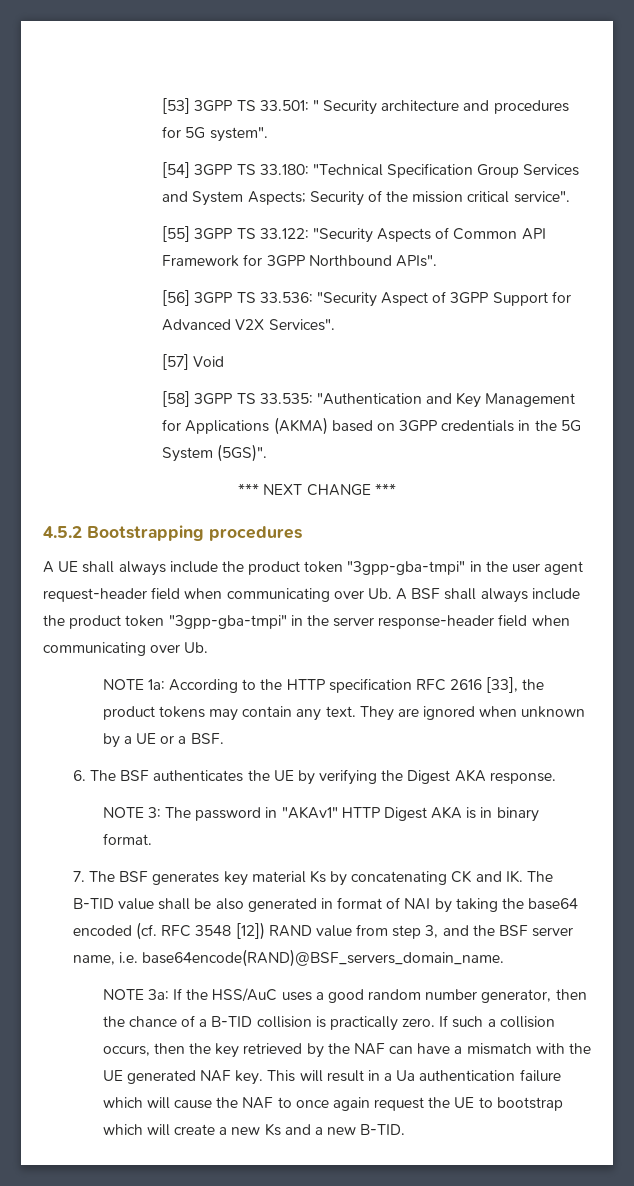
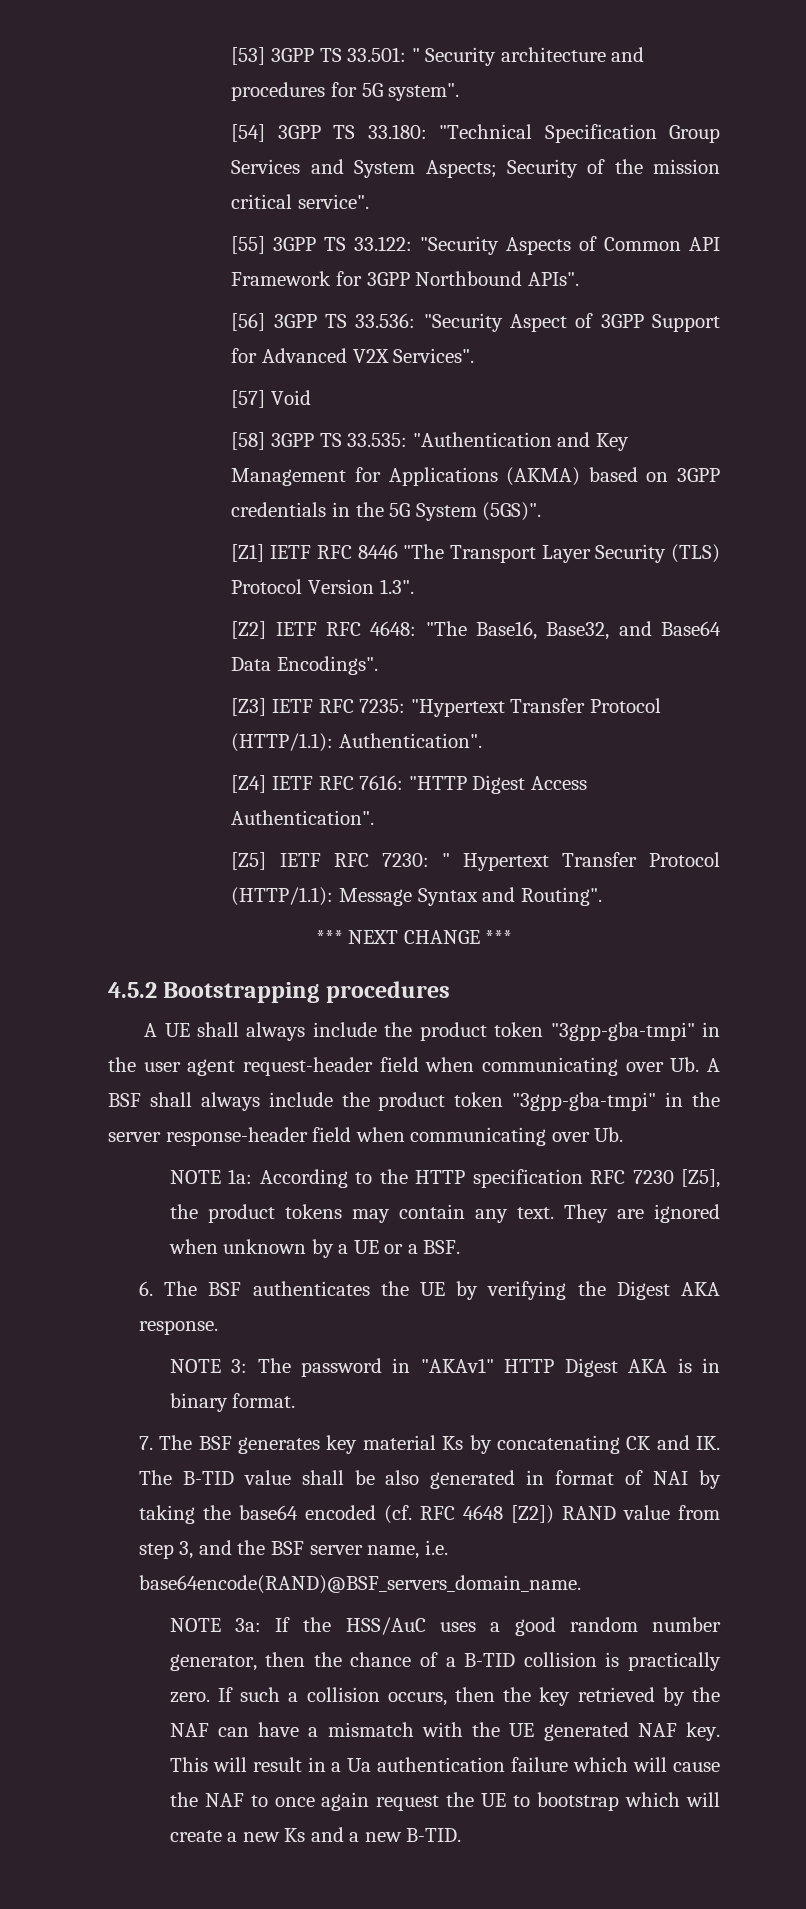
(268, 453) none -> [231,544,721,563] [231,579,414,594] [231,621,722,640] [231,656,378,675] [231,698,661,717] [231,733,482,752] [231,775,587,794] [231,810,375,825] [231,852,720,871] [231,887,602,906] // [Z1] IETF RFC 8446 "The Transport Layer Security (TLS) Protocol Version 1.3". // [Z2] IETF RFC 4648: "The Base16, Base32, and Base64 Data Encodings". // [Z3] IETF RFC 7235: "Hypertext Transfer Protocol (HTTP/1.1): Authentication". // [Z4] IETF RFC 7616: "HTTP Digest Access Authentication". // [Z5] IETF RFC 7230: " Hypertext Transfer Protocol (HTTP/1.1): Message Syntax and Routing".
[450,677,519,693] 2616 [33], -> [632,1169,720,1188] 7230 [Z5],
[195,922,265,940] 3548 [12]) -> [462,1505,554,1524] 4648 [Z2])

